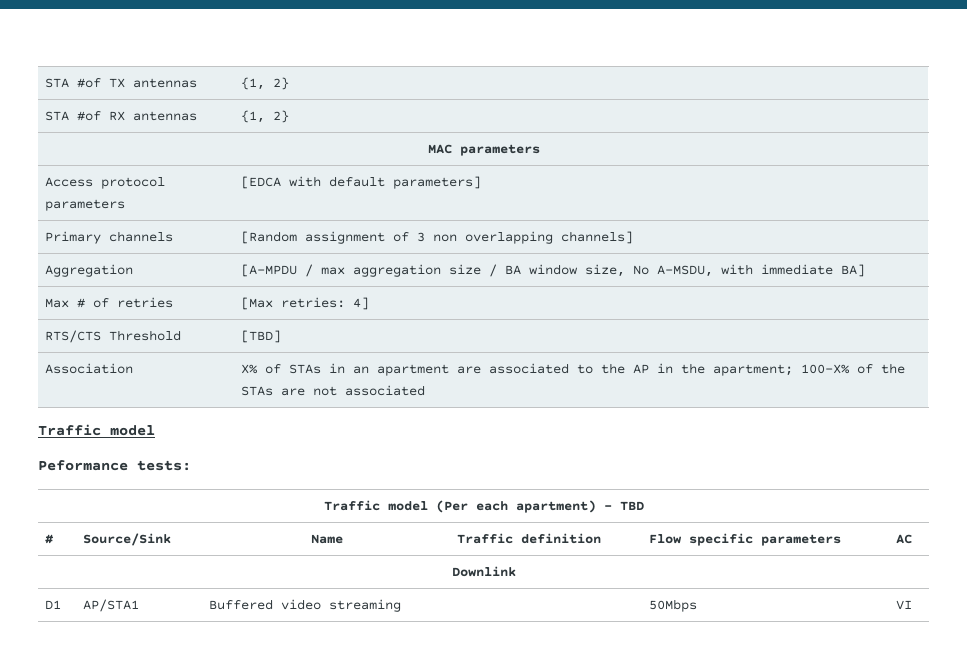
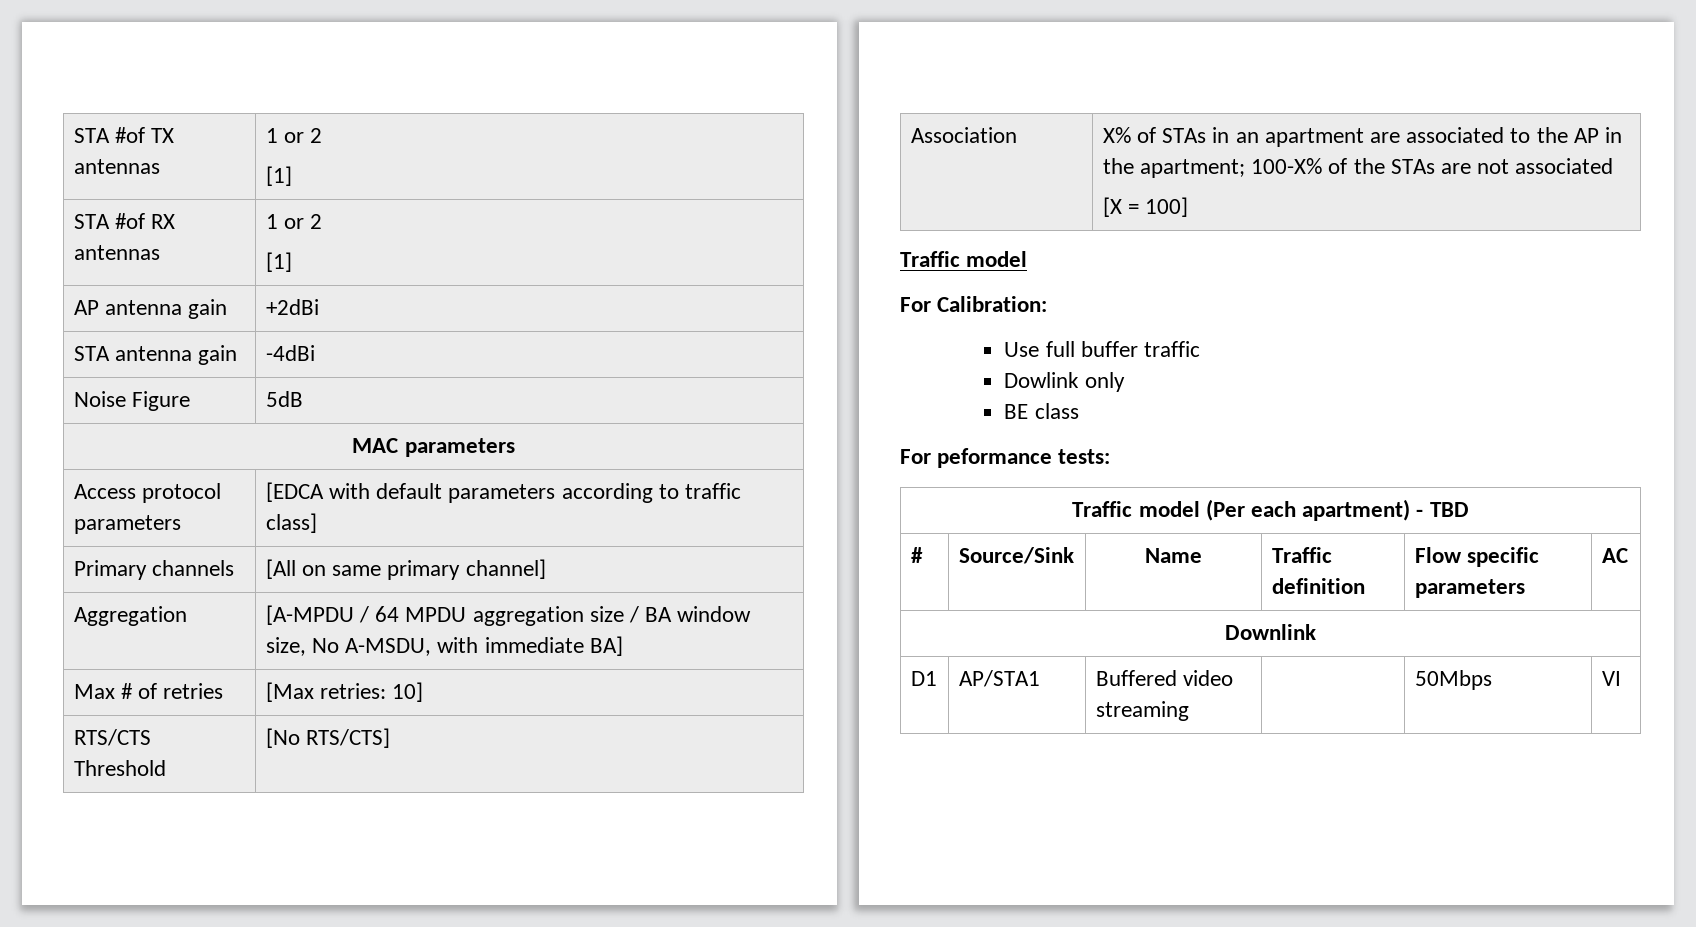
[240,77,289,90] {1, 2} -> [265,128,323,143] [265,166,292,186] 1 or 2 // [1]
[240,110,289,123] {1, 2} -> [265,214,323,229] [265,252,292,272] [73,299,228,319] [265,299,319,315] [73,345,238,365] [265,345,315,361] [73,391,190,411] [265,391,303,407] 1 or 2 // [1] // AP antenna gain | +2dBi // STA antenna gain | -4dBi // Noise Figure | 5dB
[392,176,481,189] [44,231,173,244] [240,231,633,244] parameters] // Primary channels | [Random assignment of 3 non overlapping channels] -> [448,483,741,503] [265,513,317,533] [73,560,234,580] [265,559,546,580] parameters according to traffic class] // Primary channels | [All on same primary channel]
[320,267,345,275] max -> [375,606,467,622] 64 MPDU
[352,297,369,310] 4] -> [392,682,424,702] 10]
[240,330,281,343] [TBD] -> [265,728,390,748] [No RTS/CTS]
(425, 390) none -> [1102,197,1189,217] // [X = 100]
[38,460,128,471] Peformance -> [900,296,1048,312] [1004,341,1200,357] [1004,372,1125,392] [1004,403,1079,419] [900,448,1053,468] For Calibration: // Use full buffer traffic // Dowlink only // BE class // For peformance

